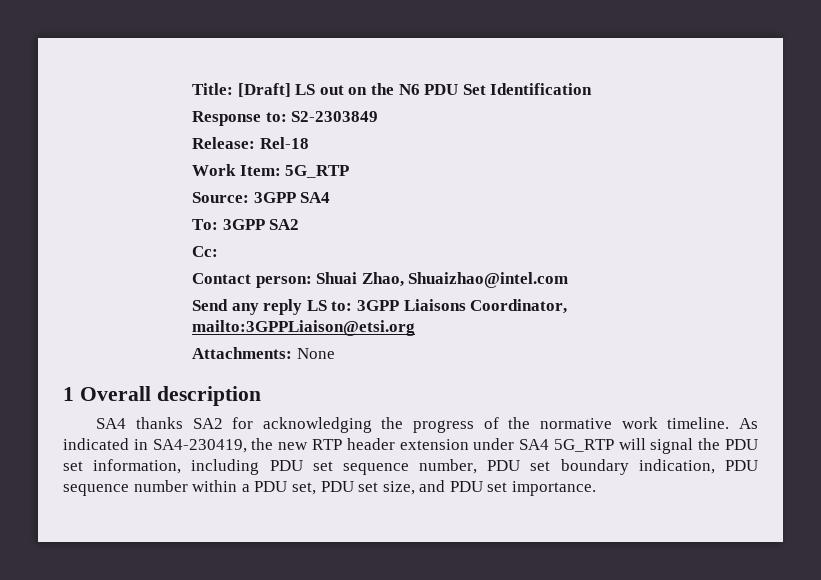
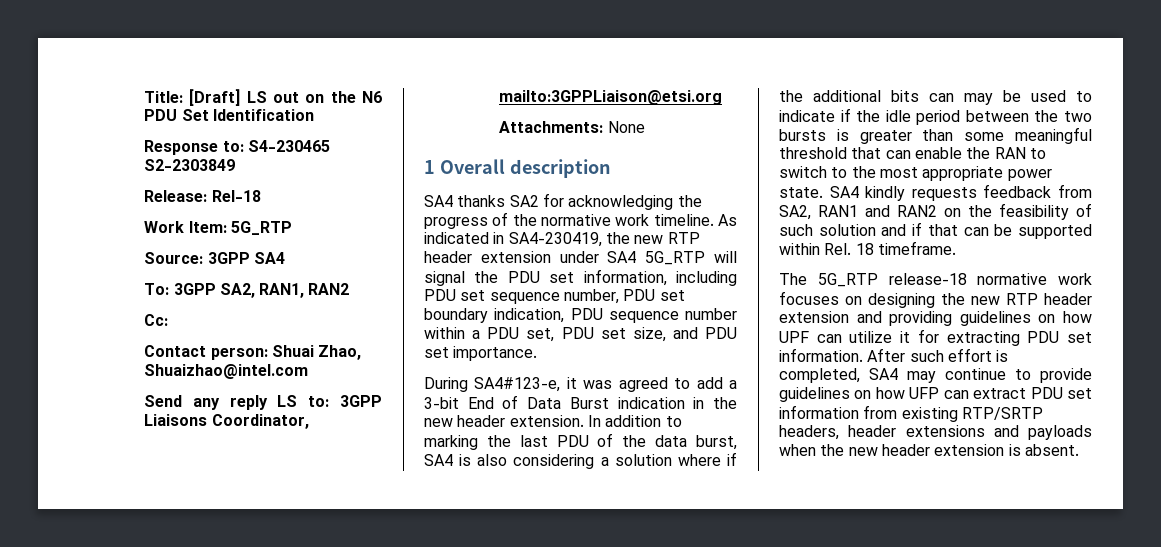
(287, 117) none -> [247,140,330,152] S4-230465
[269,219,300,230] SA2 -> [219,283,350,298] SA2, RAN1, RAN2
(597, 488) none -> [424,377,737,392] [424,395,737,409] [424,415,682,427] [424,433,737,450] [424,452,737,469] [779,90,1092,105] [779,108,1092,125] [779,127,1092,144] [779,147,1046,159] [779,166,1052,181] [779,184,1092,201] [779,203,1092,220] [779,222,1092,239] [779,241,956,255] [779,273,1092,287] [779,291,1092,308] [779,311,1092,326] [779,329,1092,346] [779,348,1009,362] [779,368,1092,383] [779,387,1092,402] [779,405,1043,422] [779,425,1092,440] [779,444,1079,456] // During SA4#123-e, it was agreed to add a 3-bit End of Data Burst indication in the new header extension. In addition to marking the last PDU of the data burst, SA4 is also considering a solution where if the additional bits can may be used to indicate if the idle period between the two bursts is greater than some meaningful threshold that can enable the RAN to switch to the most appropriate power state. SA4 kindly requests feedback from SA2, RAN1 and RAN2 on the feasibility of such solution and if that can be supported within Rel. 18 timeframe. // The 5G_RTP release-18 normative work focuses on designing the new RTP header extension and providing guidelines on how UPF can utilize it for extracting PDU set information. After such effort is completed, SA4 may continue to provide guidelines on how UFP can extract PDU set information from existing RTP/SRTP headers, header extensions and payloads when the new header extension is absent.

